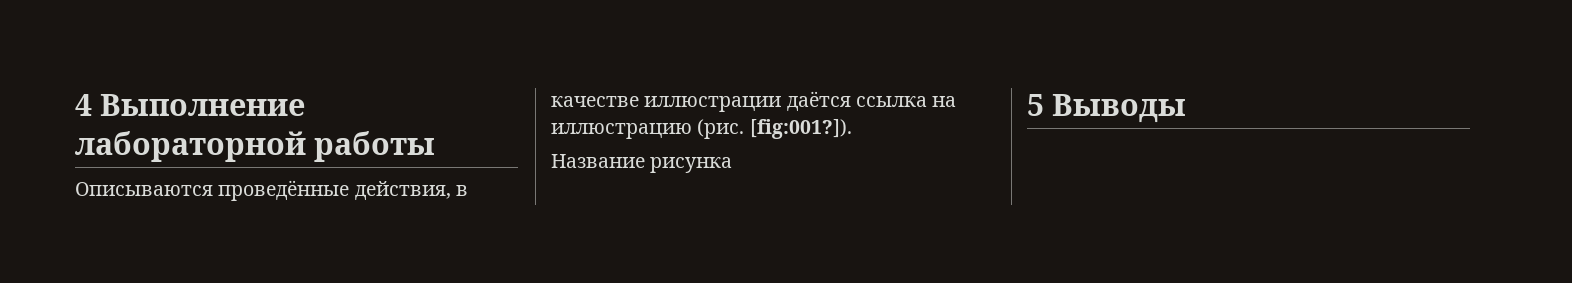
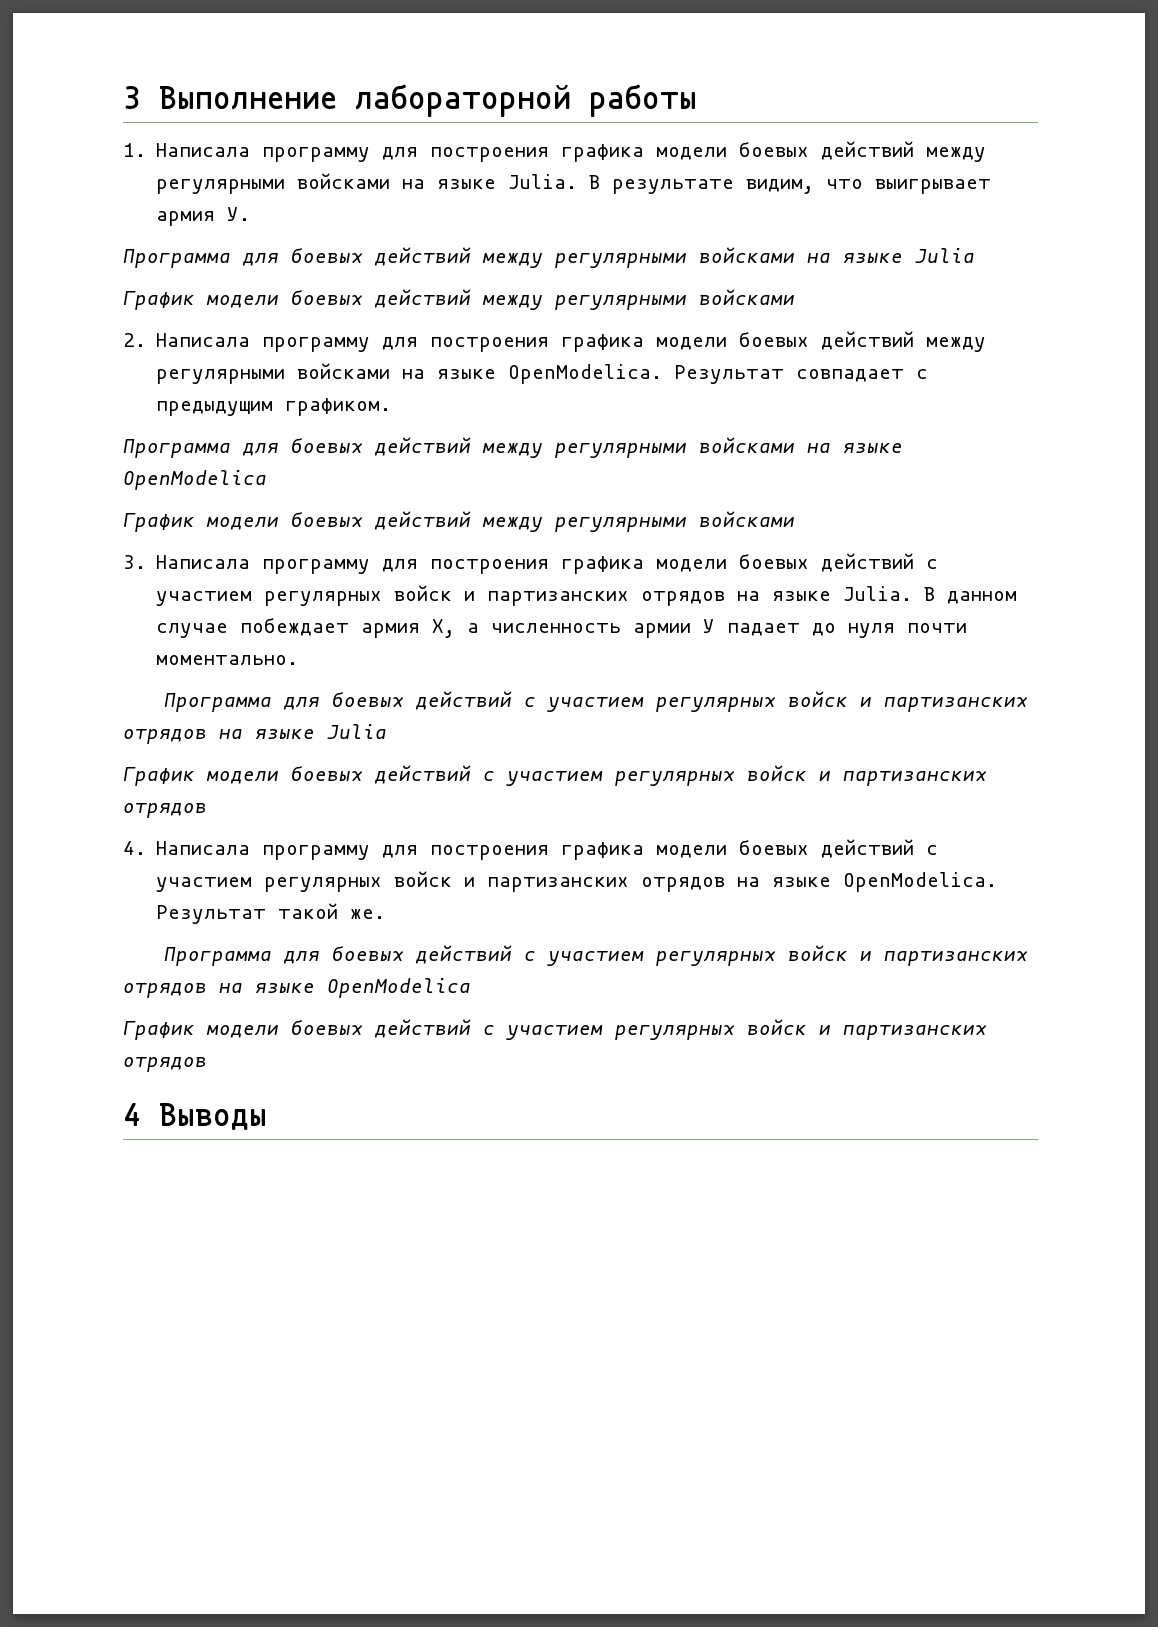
[75,94,92,116] 4 -> [123,86,141,109] 3
[75,180,468,201] [551,91,957,112] [551,119,852,139] [551,154,733,173] [1027,94,1044,116] Описываются проведённые действия, в качестве иллюстрации даётся ссылка на иллюстрацию (рис. [fig:001?]). // Название рисунка // 5 -> [123,141,987,162] [156,173,992,194] [156,207,251,226] [123,247,975,268] [123,289,795,310] [123,331,987,352] [156,363,929,384] [156,398,392,416] [123,437,903,458] [123,470,267,490] [123,511,795,532] [123,553,939,574] [156,585,1018,606] [156,618,968,638] [156,655,299,666] [164,691,1029,712] [123,724,387,744] [123,765,987,786] [123,803,207,818] [123,839,939,860] [156,871,998,892] [156,903,386,924] [164,945,1029,966] [123,978,471,998] [123,1019,987,1040] [123,1057,207,1072] [123,1103,141,1126] 1. Написала программу для построения графика модели боевых действий между регулярными войсками на языке Julia. В результате видим, что выигрывает армия У. // Программа для боевых действий между регулярными войсками на языке Julia // График модели боевых действий между регулярными войсками // 2. Написала программу для построения графика модели боевых действий между регулярными войсками на языке OpenModelica. Результат совпадает с предыдущим графиком. // Программа для боевых действий между регулярными войсками на языке OpenModelica // График модели боевых действий между регулярными войсками // 3. Написала программу для построения графика модели боевых действий с участием регулярных войск и партизанских отрядов на языке Julia. В данном случае побеждает армия Х, а численность армии У падает до нуля почти моментально. // Программа для боевых действий с участием регулярных войск и партизанских отрядов на языке Julia // График модели боевых действий с участием регулярных войск и партизанских отрядов // 4. Написала программу для построения графика модели боевых действий с участием регулярных войск и партизанских отрядов на языке OpenModelica. Результат такой же. // Программа для боевых действий с участием регулярных войск и партизанских отрядов на языке OpenModelica // График модели боевых действий с участием регулярных войск и партизанских отрядов // 4

